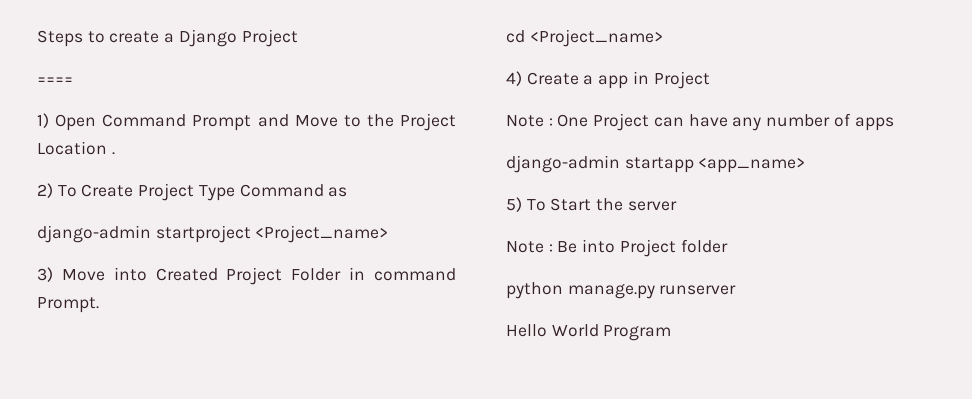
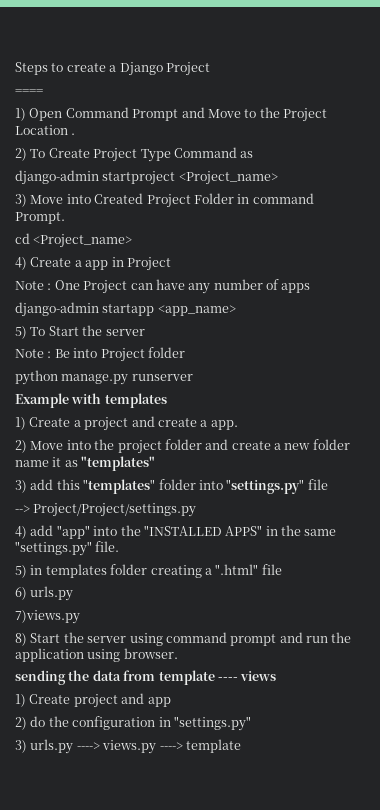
[506,324,672,341] Hello World Program -> [15,393,167,408] [15,416,238,431] [15,439,350,454] [15,456,156,471] [15,479,328,494] [15,503,197,517] [15,525,337,539] [15,541,120,556] [15,564,282,578] [15,586,74,601] [15,610,80,624] [15,632,352,646] [15,648,178,662] [15,670,277,685] [15,693,171,708] [15,716,251,731] [15,739,241,754] Example with templates // 1) Create a project and create a app. // 2) Move into the project folder and create a new folder name it as "templates" // 3) add this "templates" folder into "settings.py" file // --> Project/Project/settings.py // 4) add "app" into the "INSTALLED APPS" in the same "settings.py" file. // 5) in templates folder creating a ".html" file // 6) urls.py // 7)views.py // 8) Start the server using command prompt and run the application using browser. // sending the data from template ---- views // 1) Create project and app // 2) do the configuration in "settings.py" // 3) urls.py ----> views.py ----> template

